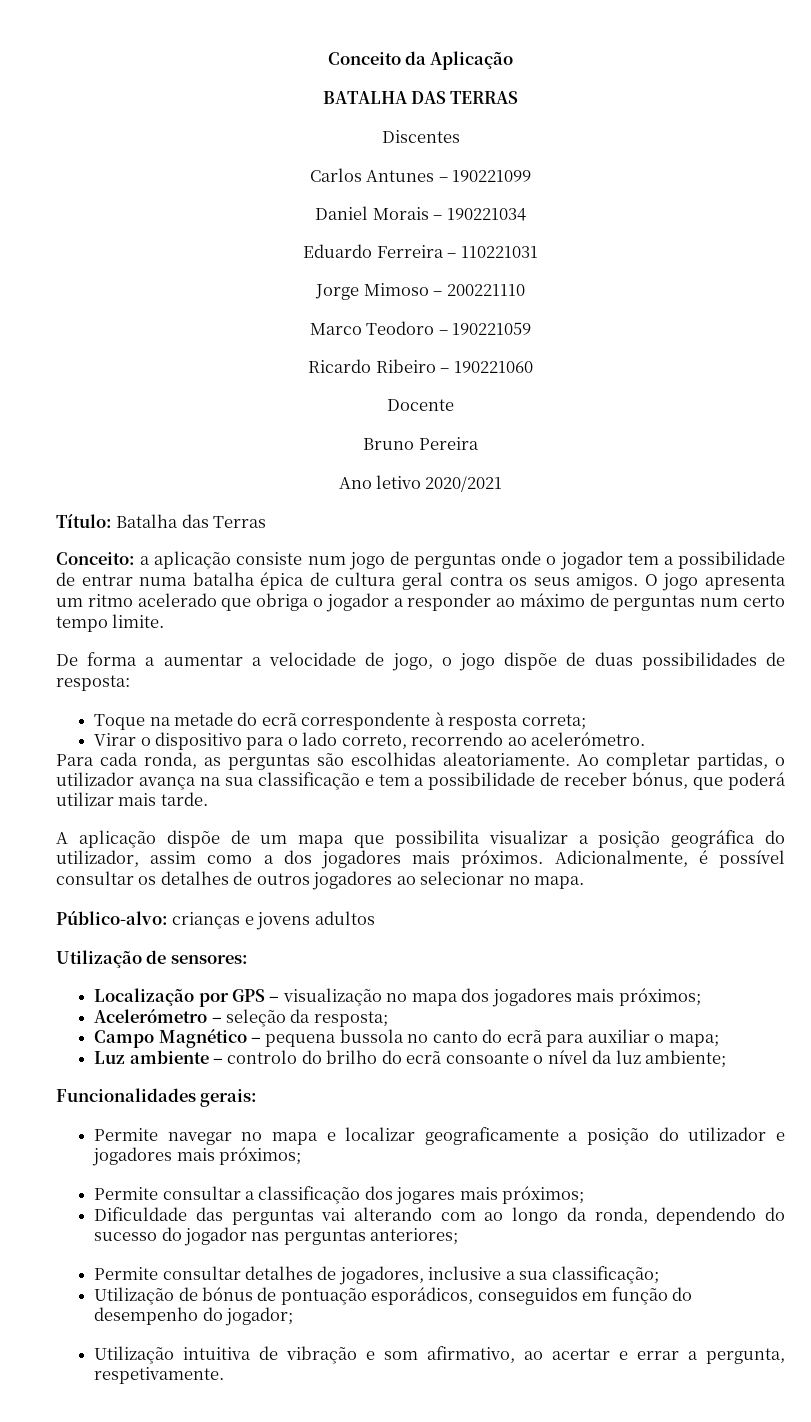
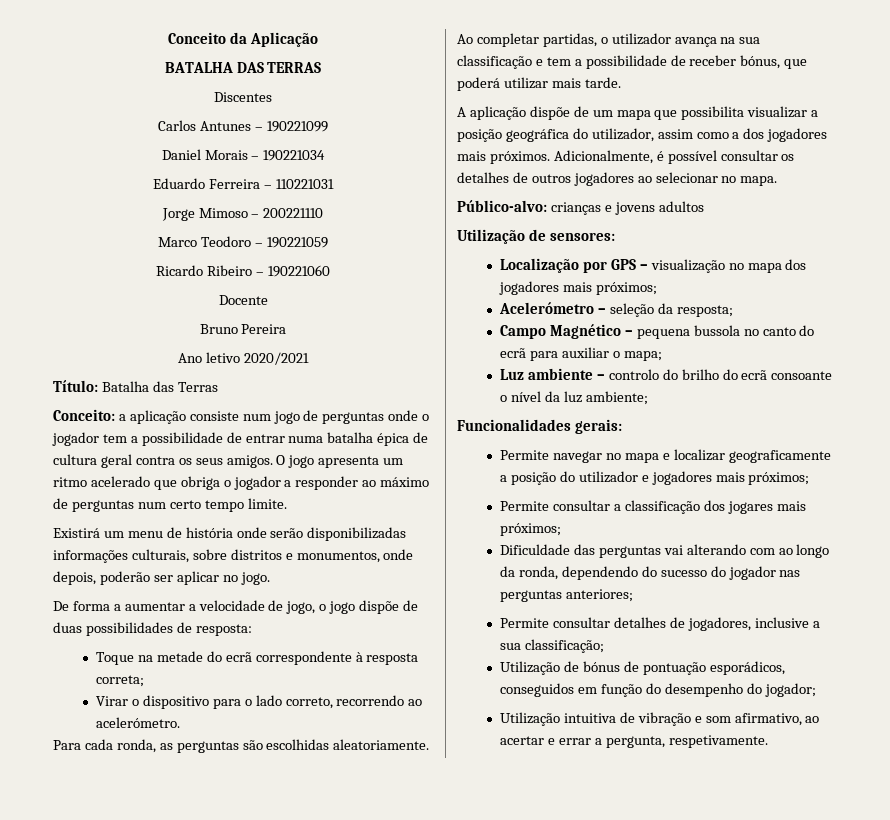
(165, 621) none -> [53,527,407,541] [53,549,414,563] [53,571,270,585] // Existirá um menu de história onde serão disponibilizadas informações culturais, sobre distritos e monumentos, onde depois, poderão ser aplicar no jogo.

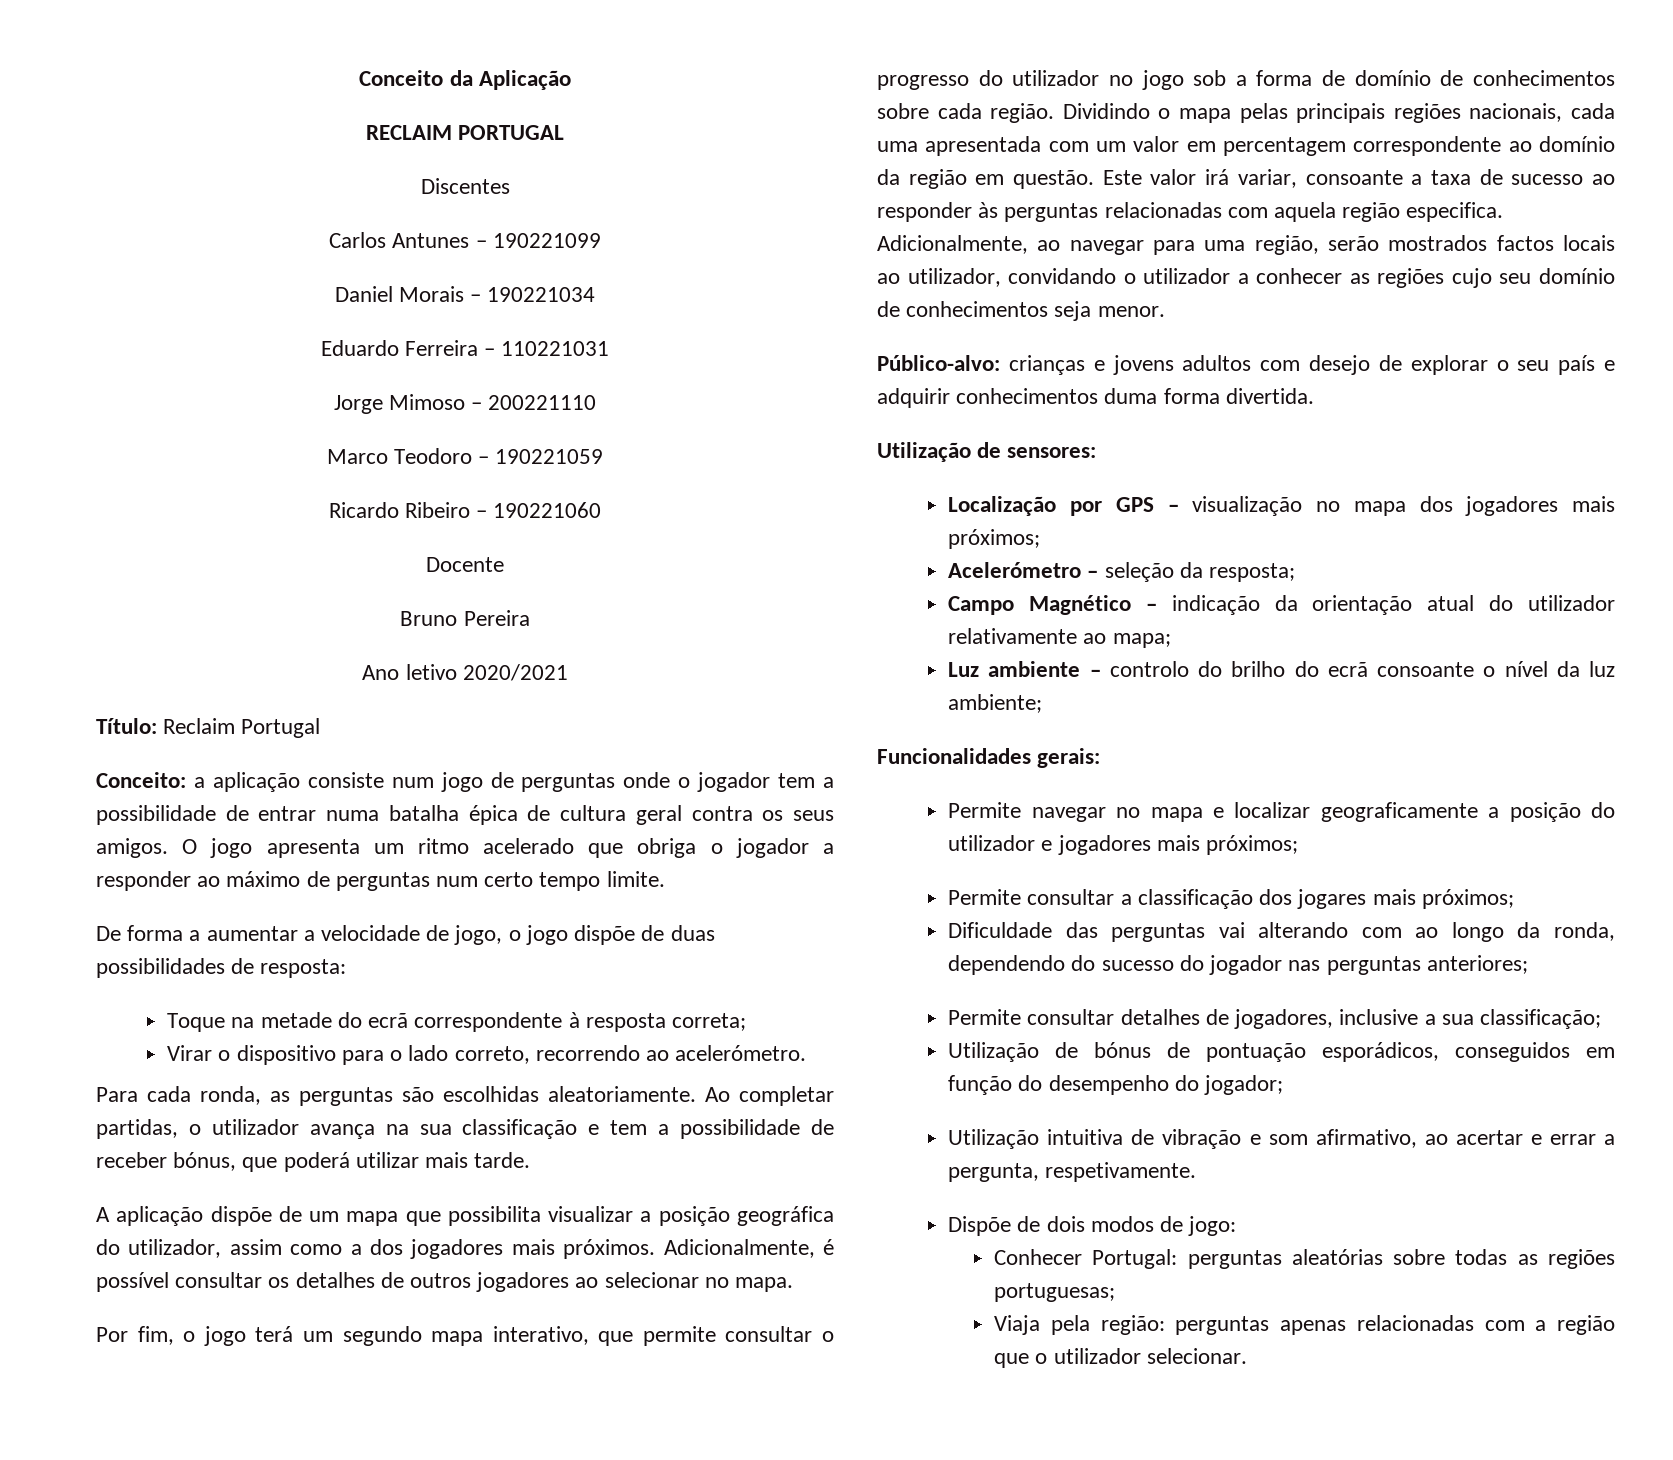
[164,62,322,73] BATALHA DAS TERRAS -> [365,125,565,140] RECLAIM PORTUGAL
[101,381,218,392] Batalha das Terras -> [163,718,321,738] Reclaim Portugal
[53,527,407,541] [53,549,414,563] [53,571,270,585] // Existirá um menu de história onde serão disponibilizadas informações culturais, sobre distritos e monumentos, onde depois, poderão ser aplicar no jogo. -> (665, 879) none
(778, 181) none -> [96,1326,835,1346] [877,70,1615,90] [877,103,1615,123] [877,136,1615,156] [877,169,1615,189] [877,202,1504,222] [877,235,1615,255] [877,268,1615,288] [877,301,1165,321] // Por fim, o jogo terá um segundo mapa interativo, que permite consultar o progresso do utilizador no jogo sob a forma de domínio de conhecimentos sobre cada região. Dividindo o mapa pelas principais regiões nacionais, cada uma apresentada com um valor em percentagem correspondente ao domínio da região em questão. Este valor irá variar, consoante a taxa de sucesso ao responder às perguntas relacionadas com aquela região especifica. Adicionalmente, ao navegar para uma região, serão mostrados factos locais ao utilizador, convidando o utilizador a conhecer as regiões cujo seu domínio de conhecimentos seja menor.
(704, 206) none -> [1260,355,1615,375] [877,388,1314,408] com desejo de explorar o seu país e adquirir conhecimentos duma forma divertida.
[636,325,815,339] [500,347,620,361] pequena bussola no canto do ecrã para auxiliar o -> [1171,595,1615,615] [948,628,1107,644] indicação da orientação atual do utilizador relativamente ao
(768, 741) none -> [948,1216,1237,1236] [994,1249,1615,1269] [994,1283,1116,1302] [994,1315,1615,1335] [994,1348,1247,1368] // Dispõe de dois modos de jogo: // Conhecer Portugal: perguntas aleatórias sobre todas as regiões portuguesas; // Viaja pela região: perguntas apenas relacionadas com a região que o utilizador selecionar.

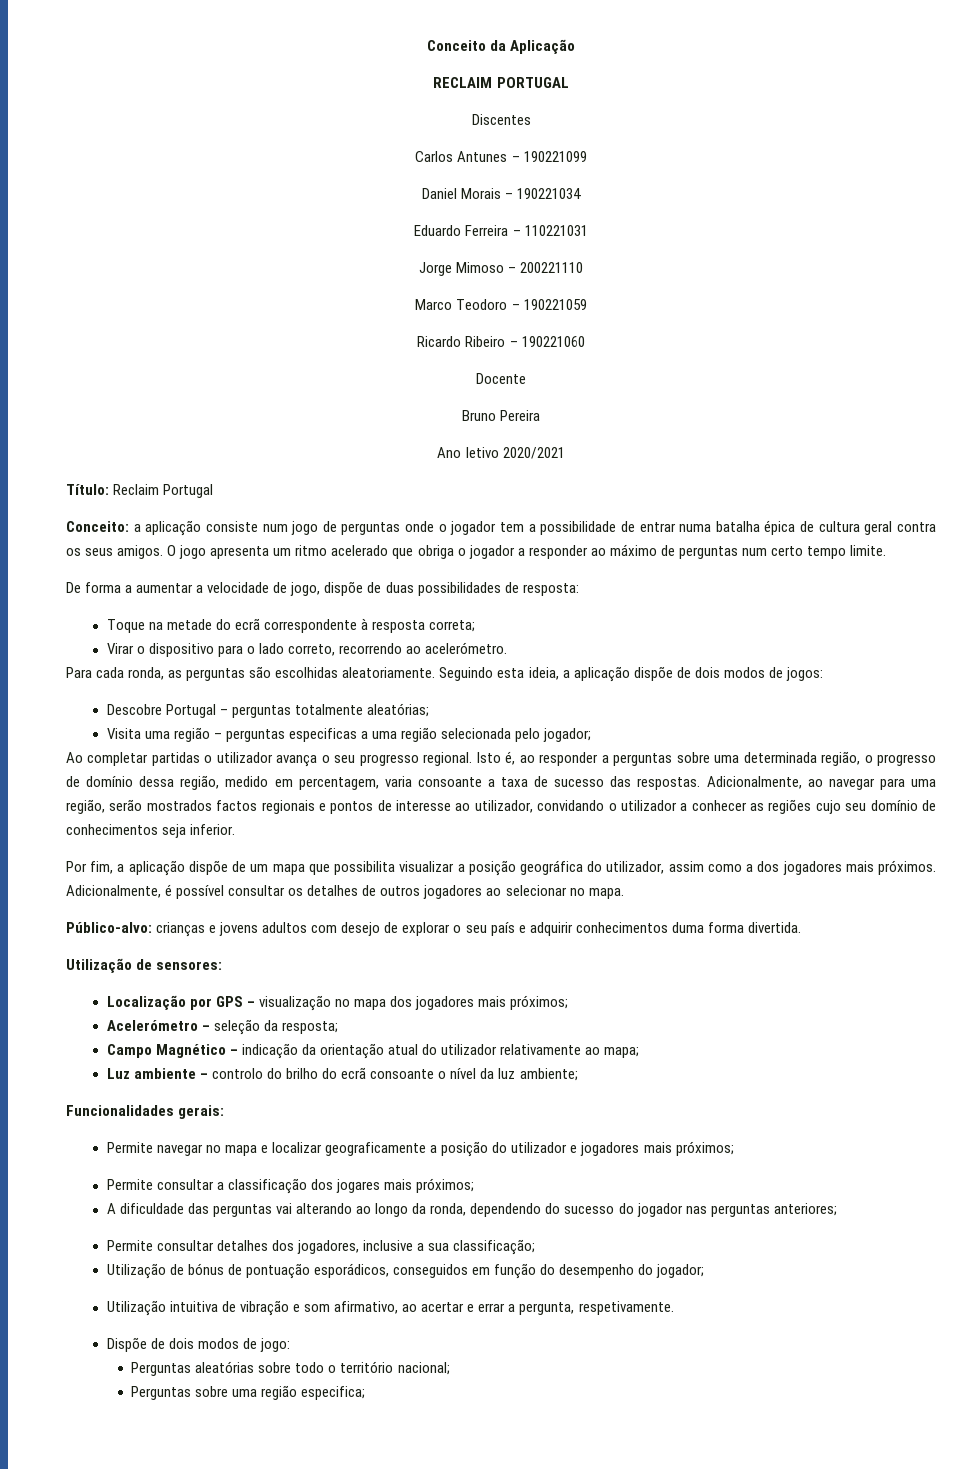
[508,925,568,945] o jogo -> (321, 589) none
(696, 1094) none -> [439,666,823,682] [106,703,430,718] [106,727,592,742] Seguindo esta ideia, a aplicação dispõe de dois modos de jogos: // Descobre Portugal – perguntas totalmente aleatórias; // Visita uma região – perguntas especificas a uma região selecionada pelo jogador; //
[96,1119,178,1139] partidas, -> [151,752,200,766] partidas
[385,1119,834,1139] [96,1152,531,1172] [96,1207,110,1222] na sua classificação e tem a possibilidade de receber bónus, que poderá utilizar mais tarde. // A -> [321,751,937,766] [66,775,937,790] [66,799,937,814] [66,824,236,838] [66,861,125,874] o seu progresso regional. Isto é, ao responder a perguntas sobre uma determinada região, o progresso de domínio dessa região, medido em percentagem, varia consoante a taxa de sucesso das respostas. Adicionalmente, ao navegar para uma região, serão mostrados factos regionais e pontos de interesse ao utilizador, convidando o utilizador a conhecer as regiões cujo seu domínio de conhecimentos seja inferior. // Por fim, a
[96,1326,835,1346] [877,70,1615,90] [877,103,1615,123] [877,136,1615,156] [877,169,1615,189] [877,202,1504,222] [877,235,1615,255] [877,268,1615,288] [877,301,1165,321] // Por fim, o jogo terá um segundo mapa interativo, que permite consultar o progresso do utilizador no jogo sob a forma de domínio de conhecimentos sobre cada região. Dividindo o mapa pelas principais regiões nacionais, cada uma apresentada com um valor em percentagem correspondente ao domínio da região em questão. Este valor irá variar, consoante a taxa de sucesso ao responder às perguntas relacionadas com aquela região especifica. Adicionalmente, ao navegar para uma região, serão mostrados factos locais ao utilizador, convidando o utilizador a conhecer as regiões cujo seu domínio de conhecimentos seja menor. -> (624, 893) none
[948,922,1053,938] Dificuldade -> [106,1203,184,1214] A dificuldade
[1361,927,1402,938] com -> (353, 1208) none
[1205,1009,1229,1025] de -> [272,1240,295,1251] dos
[994,1249,1615,1269] [994,1283,1116,1302] [994,1315,1615,1335] [994,1348,1247,1368] Conhecer Portugal: perguntas aleatórias sobre todas as regiões portuguesas; // Viaja pela região: perguntas apenas relacionadas com a região que o utilizador selecionar. -> [131,1361,450,1376] [131,1385,366,1400] Perguntas aleatórias sobre todo o território nacional; // Perguntas sobre uma região especifica;

